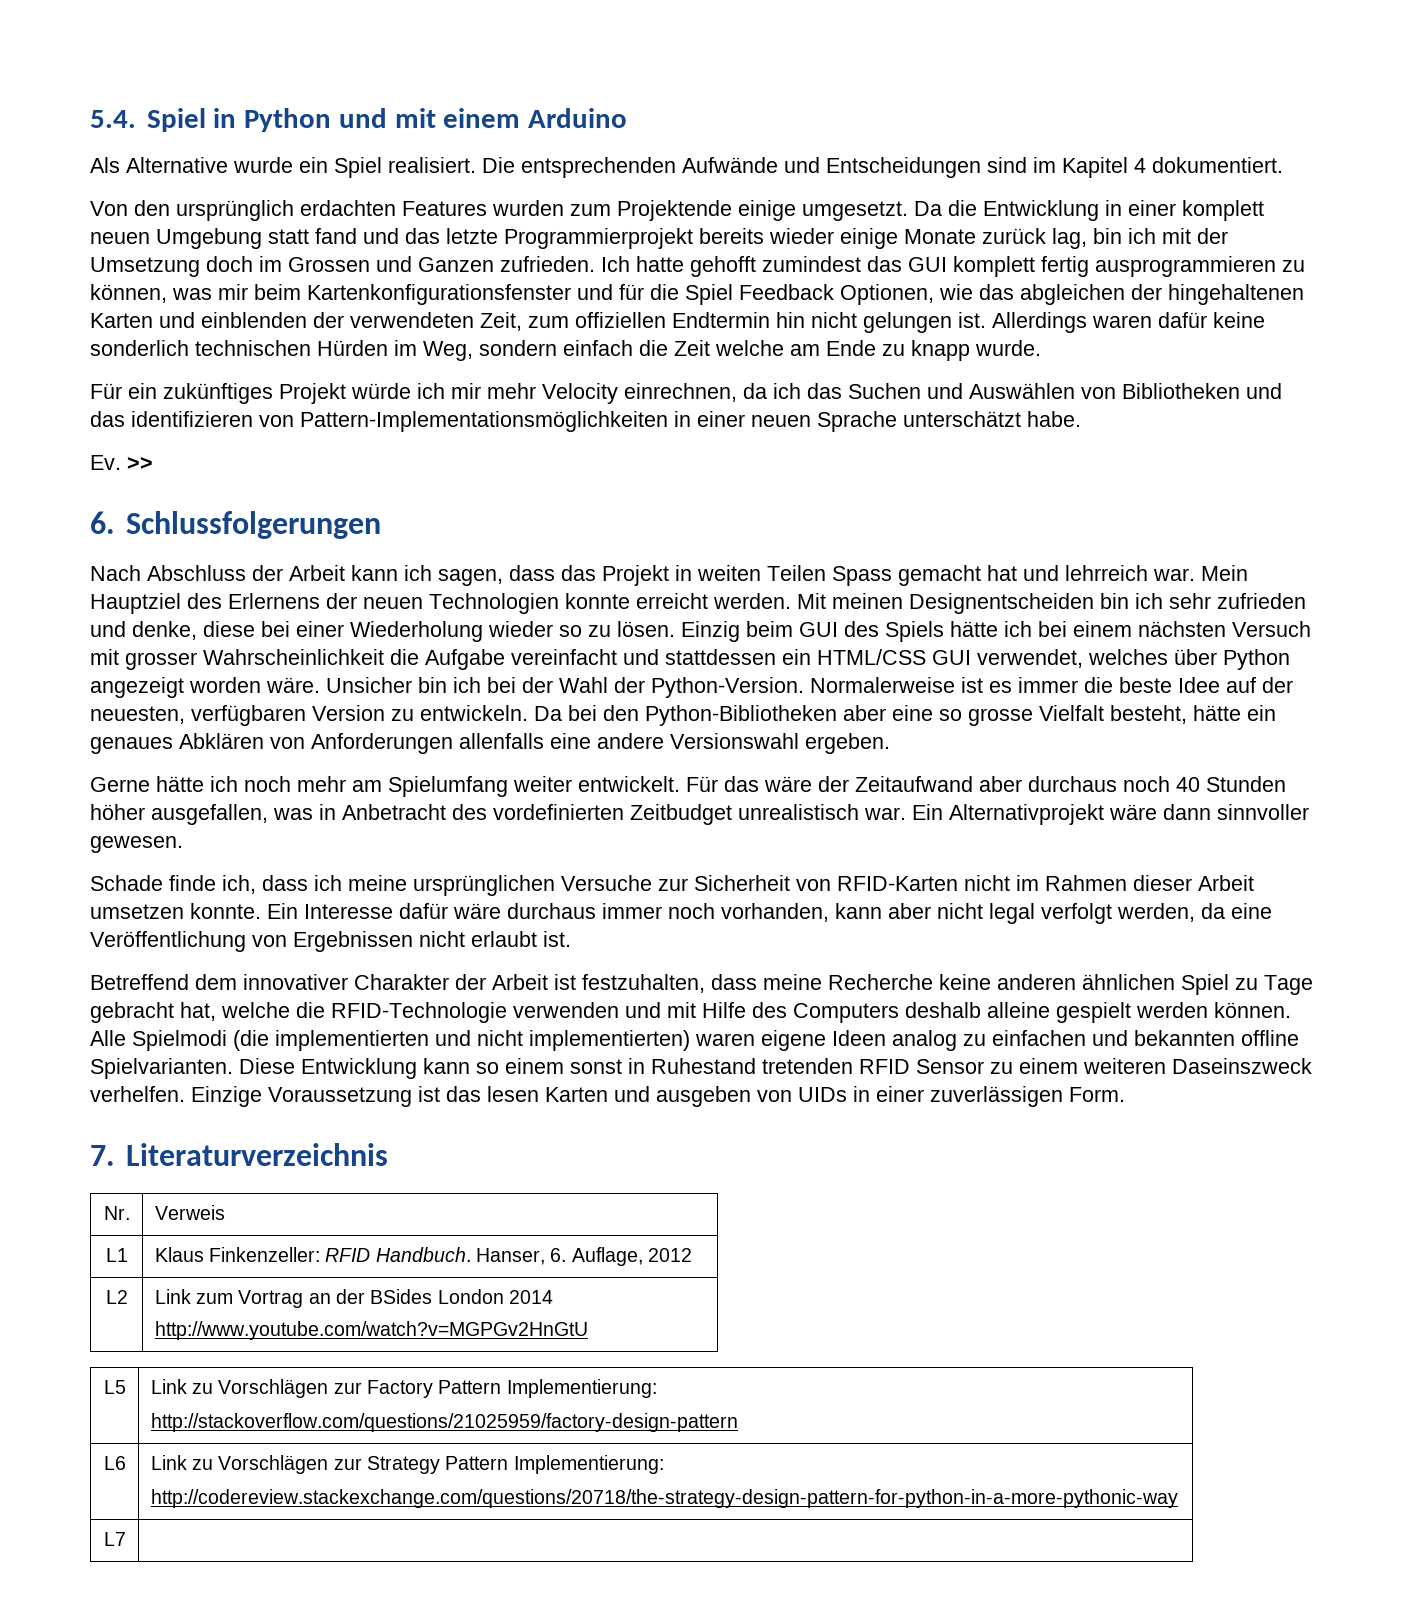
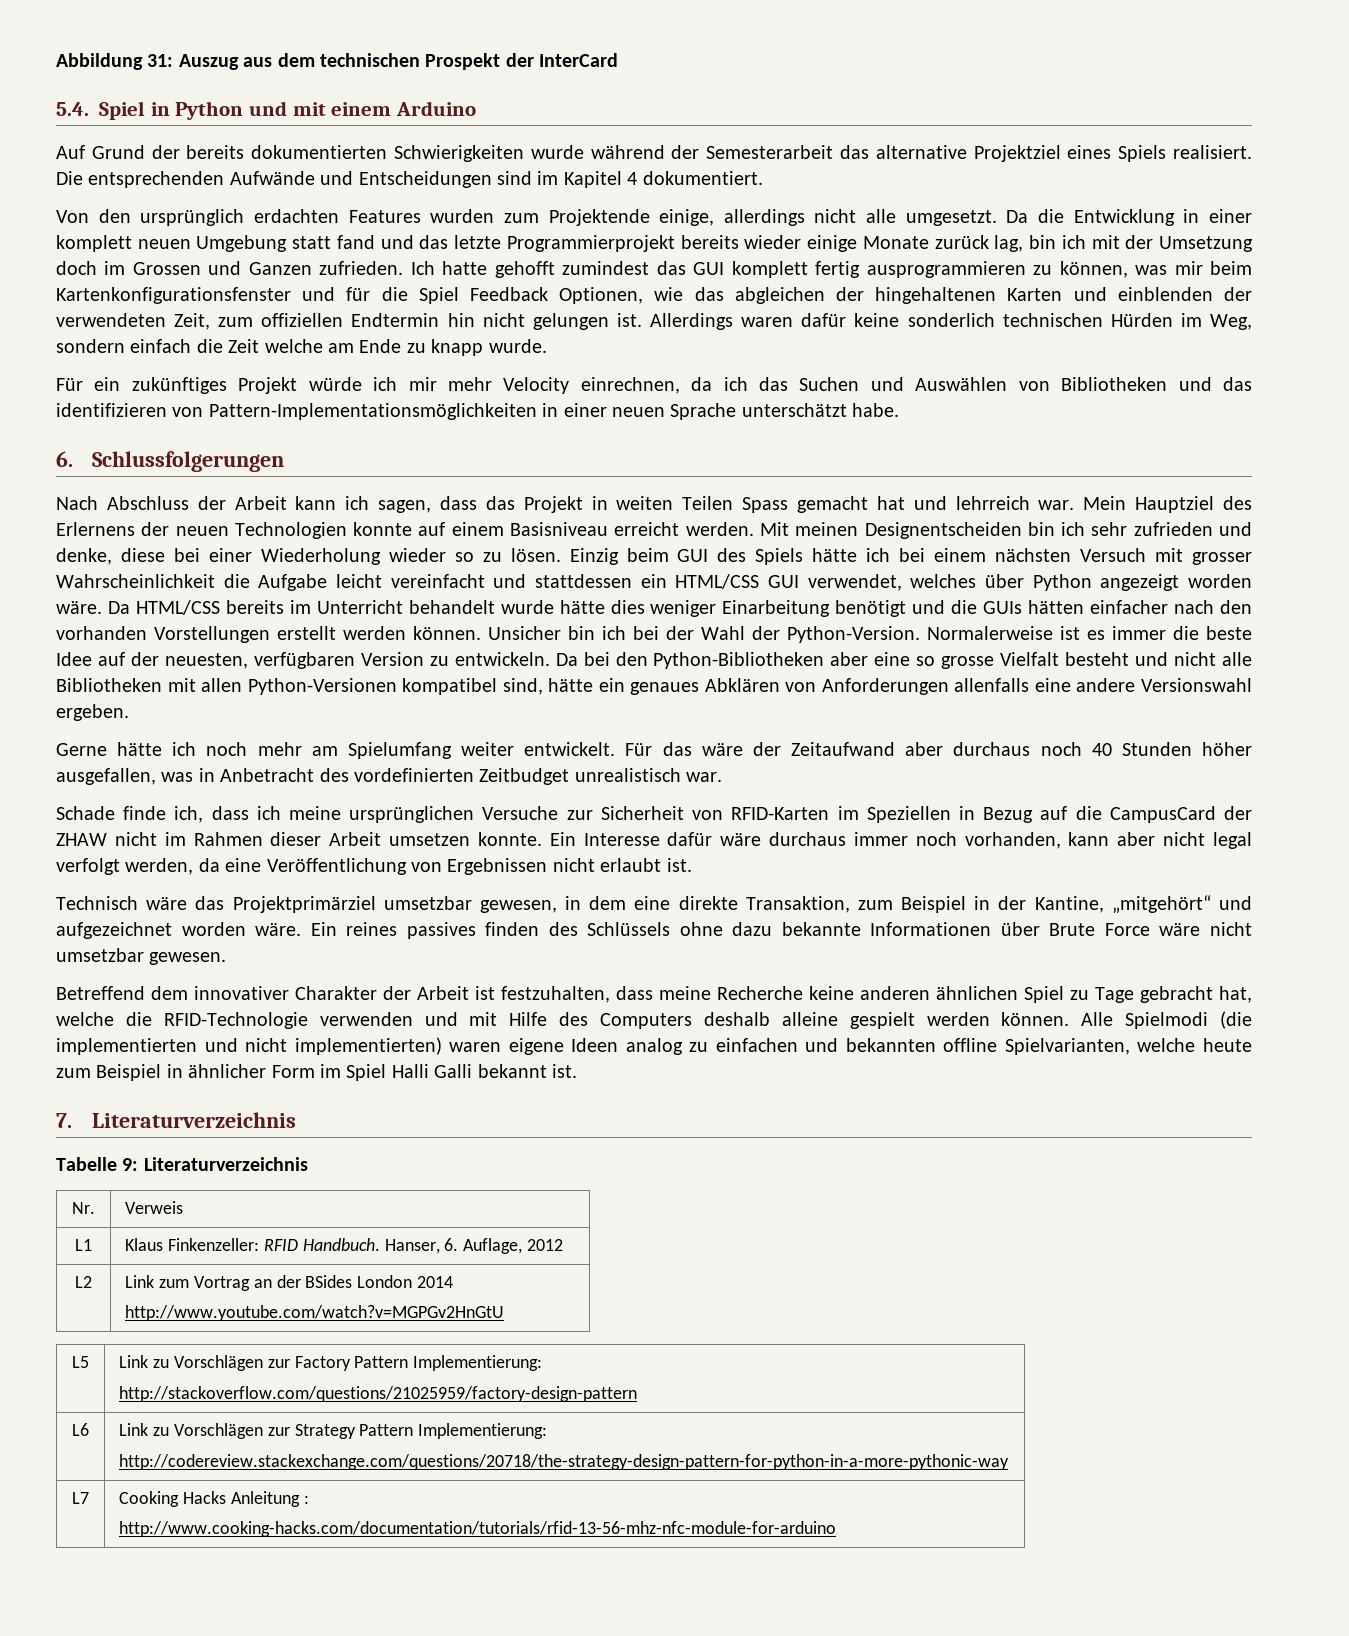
(90, 119) none -> [56,53,619,70] Abbildung 31: Auszug aus dem technischen Prospekt der InterCard //
[90,157,382,178] Als Alternative wurde ein Spiel -> [56,145,1167,162] Auf Grund der bereits dokumentierten Schwierigkeiten wurde während der Semesterarbeit das alternative Projektziel eines Spiels
[738,200,796,221] einige -> [659,209,897,226] einige, allerdings nicht alle
[90,455,153,470] // Ev. >> -> (900, 410) none
(630, 601) none -> [418,522,609,536] auf einem Basisniveau
(505, 659) none -> [336,574,382,588] leicht
(320, 685) none -> [107,600,1253,617] [56,626,481,643] Da HTML/CSS bereits im Unterricht behandelt wurde hätte dies weniger Einarbeitung benötigt und die GUIs hätten einfacher nach den vorhanden Vorstellungen erstellt werden können.
[1110,705,1187,724] besteht, -> [1065,652,1253,666] [56,678,543,695] besteht und nicht alle Bibliotheken mit allen Python-Versionen kompatibel sind,
[912,804,1309,825] [90,836,183,853] Ein Alternativprojekt wäre dann sinnvoller gewesen. -> (723, 777) none
(958, 883) none -> [837,806,1253,823] [56,833,107,846] im Speziellen in Bezug auf die CampusCard der ZHAW
(571, 939) none -> [56,895,1252,914] [56,922,1252,939] [56,948,227,965] // Technisch wäre das Projektprimärziel umsetzbar gewesen, in dem eine direkte Transaktion, zum Beispiel in der Kantine, „mitgehört“ und aufgezeichnet worden wäre. Ein reines passives finden des Schlüssels ohne dazu bekannte Informationen über Brute Force wäre nicht umsetzbar gewesen.
[90,1058,1312,1079] [90,1086,1125,1107] Spielvarianten. Diese Entwicklung kann so einem sonst in Ruhestand tretenden RFID Sensor zu einem weiteren Daseinszweck verhelfen. Einzige Voraussetzung ist das lesen Karten und ausgeben von UIDs in einer zuverlässigen Form. -> [1004,1038,1252,1055] [56,1064,577,1081] Spielvarianten, welche heute zum Beispiel in ähnlicher Form im Spiel Halli Galli bekannt ist.
(388, 1154) none -> [56,1157,308,1171] // Tabelle 9: Literaturverzeichnis
(126, 1539) none -> [119,1491,309,1507] [119,1521,837,1537] Cooking Hacks Anleitung : // http://www.cooking-hacks.com/documentation/tutorials/rfid-13-56-mhz-nfc-module-for-arduino

